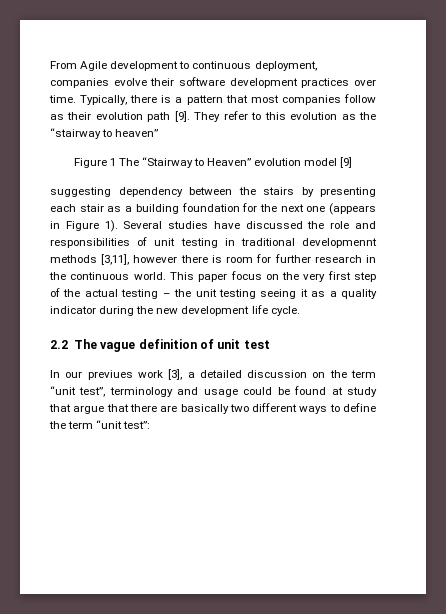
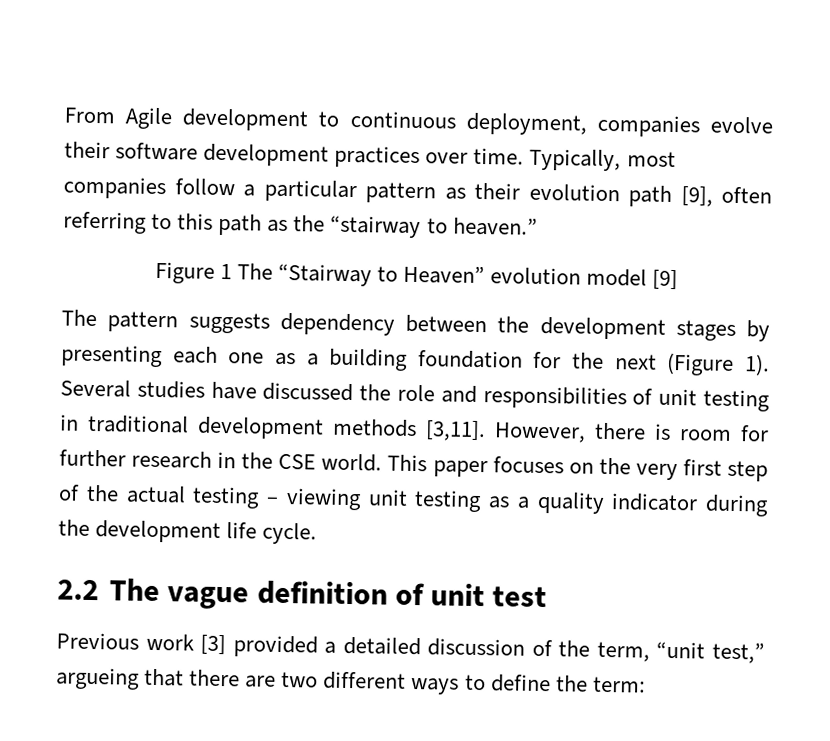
[130,94,376,105] there is a pattern that most companies follow -> [626,151,676,168] [63,176,436,204] most companies follow a particular pattern
[174,111,248,122] [9]. They refer -> [680,186,772,207] [63,211,147,234] [9], often referring
[290,112,338,120] evolution -> [218,213,263,236] path
[115,129,159,137] heaven” -> [452,217,538,236] heaven.”
[50,187,111,197] suggesting -> [61,309,270,334] The pattern suggests
[263,187,294,195] stairs -> [539,316,736,341] development stages
[79,204,104,212] stair -> [228,352,265,364] one
[306,203,376,215] [50,221,99,231] one (appears in Figure -> [666,352,735,376] (Figure
[302,238,377,248] [50,254,178,265] developmennt methods [3,11], however -> [197,416,586,443] development methods [3,11]. However,
[70,272,130,280] continuous -> [278,453,317,470] CSE
[230,271,262,280] focus -> [492,456,564,474] focuses
[174,289,308,299] the unit testing seeing it -> [285,488,483,513] viewing unit testing
[156,308,179,314] new -> (90, 527) none
[50,369,377,380] [50,386,377,397] [49,404,105,414] In our previues work [3], a detailed discussion on the term “unit test”, terminology and usage could be found at study that argue -> [56,632,765,664] [56,667,140,690] Previous work [3] provided a detailed discussion of the term, “unit test,” argueing
[180,404,229,414] basically -> (277, 681) none
[68,420,151,429] term “unit test”: -> [592,676,646,693] term:

